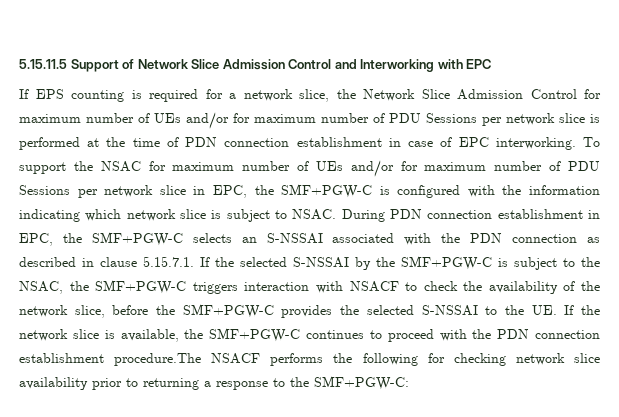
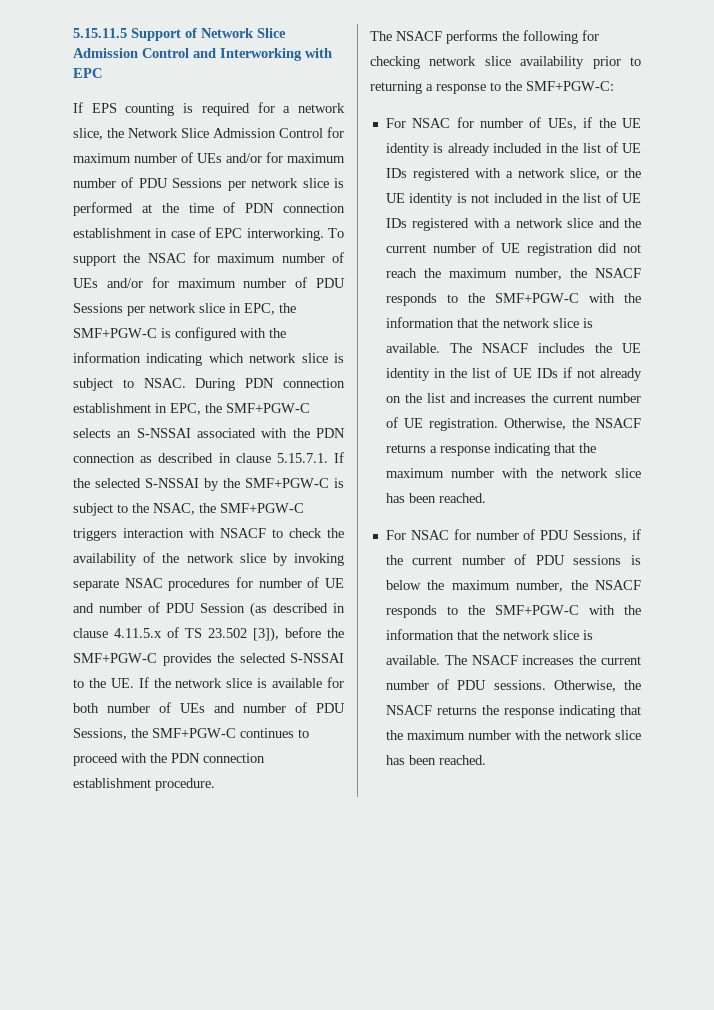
[74,305,105,318] slice, -> [239,553,344,566] [73,577,344,591] [73,602,345,617] [73,627,279,642] slice by invoking separate NSAC procedures for number of UE and number of PDU Session (as described in clause 4.11.5.x of TS 23.502 [3]),
[120,329,179,342] available, -> [272,677,344,688] [73,702,345,713] [73,728,127,740] available for both number of UEs and number of PDU Sessions,
[114,353,202,366] procedure.The -> [155,778,215,791] [370,31,392,41] procedure. // The
(409, 383) none -> [385,117,641,130] [385,142,641,156] [385,168,641,181] [385,192,641,206] [385,218,641,231] [385,242,641,256] [385,268,641,280] [385,293,641,306] [385,317,593,328] [385,343,641,353] [385,367,642,381] [385,393,641,403] [385,417,641,431] [385,443,596,456] [385,468,641,478] [385,493,486,503] [385,529,641,542] [385,554,641,565] [385,580,641,592] [385,605,641,618] [385,629,593,640] [385,655,641,665] [385,679,641,692] [385,705,641,718] [385,730,641,740] [385,755,486,765] // For NSAC for number of UEs, if the UE identity is already included in the list of UE IDs registered with a network slice, or the UE identity is not included in the list of UE IDs registered with a network slice and the current number of UE registration did not reach the maximum number, the NSACF responds to the SMF+PGW-C with the information that the network slice is available. The NSACF includes the UE identity in the list of UE IDs if not already on the list and increases the current number of UE registration. Otherwise, the NSACF returns a response indicating that the maximum number with the network slice has been reached. // For NSAC for number of PDU Sessions, if the current number of PDU sessions is below the maximum number, the NSACF responds to the SMF+PGW-C with the information that the network slice is available. The NSACF increases the current number of PDU sessions. Otherwise, the NSACF returns the response indicating that the maximum number with the network slice has been reached.

